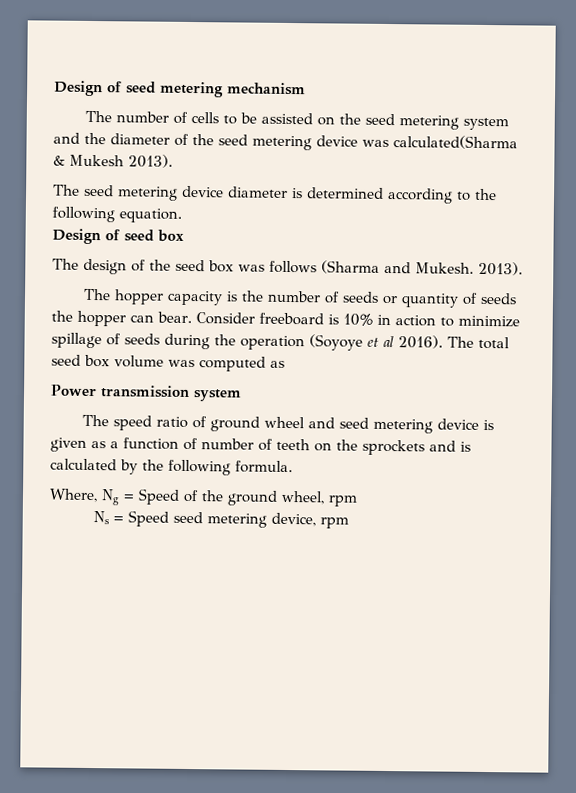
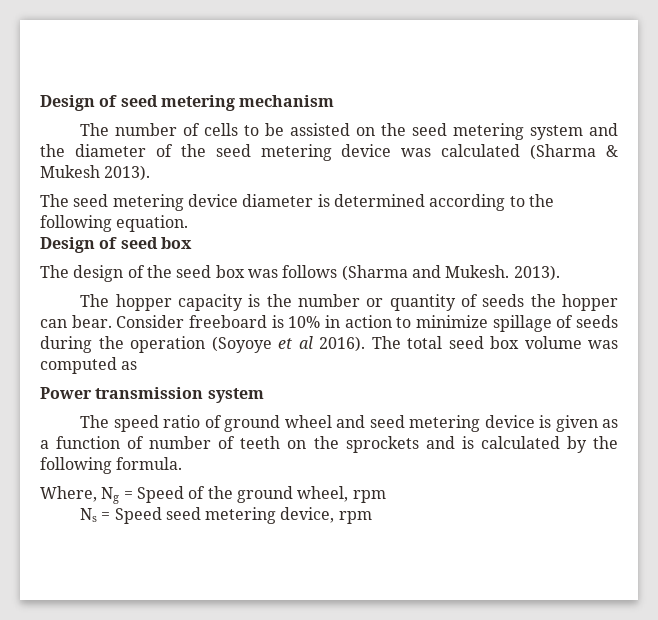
[393,135,518,150] calculated(Sharma -> [441,144,597,160] calculated (Sharma
[323,291,379,304] of seeds -> (361, 300) none

